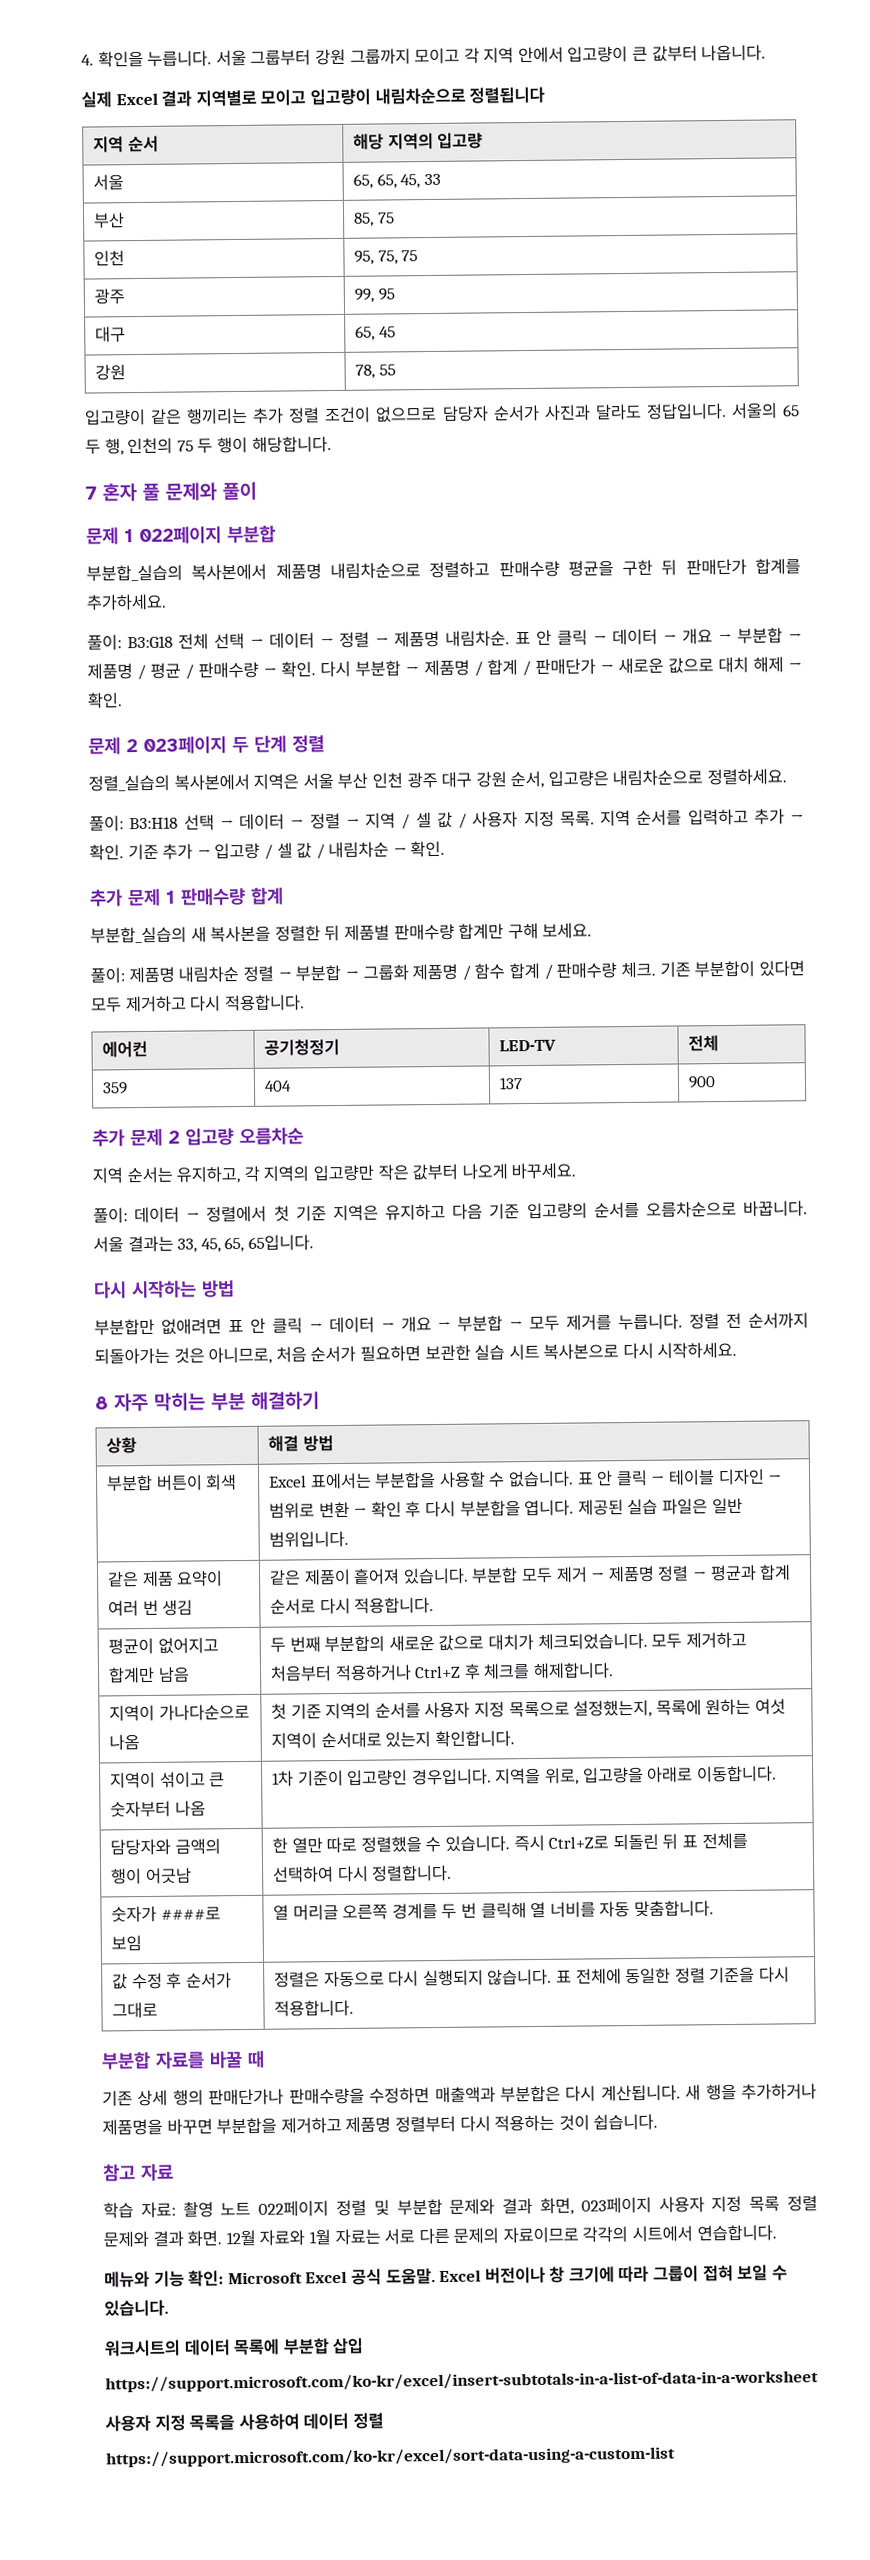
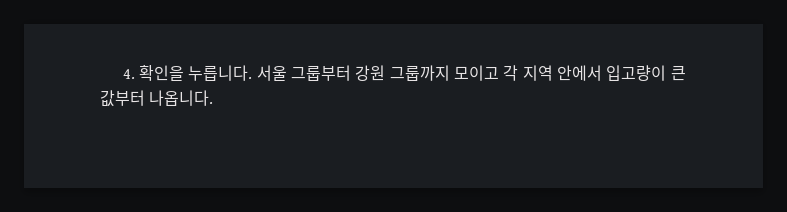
[81,86,546,108] [93,135,159,153] [353,132,484,150] [93,174,125,191] [353,173,441,189] [93,212,126,229] [354,212,395,227] [94,250,126,267] [354,250,419,265] [94,288,126,305] [354,288,395,303] [95,326,127,343] [355,325,396,341] [95,364,127,381] [355,364,396,379] [85,402,801,426] [85,436,332,456] [85,481,257,502] [86,525,276,545] [86,558,801,582] [86,593,167,611] [87,627,802,651] [87,656,802,681] [87,692,123,709] [88,735,325,755] [88,768,788,792] [89,808,804,832] [89,840,446,861] [89,887,284,907] [90,922,593,944] [90,960,805,984] [91,994,305,1013] [102,1040,149,1058] [264,1038,341,1056] [499,1039,557,1052] [688,1035,720,1052] [102,1082,129,1095] [264,1080,293,1092] [499,1077,524,1090] [688,1076,717,1089] [92,1127,304,1147] [92,1162,577,1184] [93,1200,808,1224] [93,1234,314,1253] [93,1280,235,1299] [94,1312,809,1336] [94,1341,738,1365] [95,1391,320,1412] [106,1437,138,1454] [268,1435,334,1452] [106,1474,238,1492] [269,1468,783,1490] [269,1497,743,1519] [269,1530,350,1548] [107,1570,224,1588] [108,1599,194,1617] [269,1564,792,1586] [270,1597,435,1615] [108,1637,219,1655] [108,1666,190,1684] [270,1631,747,1653] [270,1662,614,1682] [109,1703,250,1722] [109,1734,141,1751] [271,1698,786,1720] [271,1730,515,1749] [110,1771,226,1789] [110,1800,206,1818] [272,1765,777,1787] [110,1838,221,1856] [111,1867,192,1885] [272,1832,748,1854] [273,1864,453,1883] [111,1905,221,1923] [111,1935,143,1952] [273,1900,714,1921] [112,1972,232,1990] [112,2001,159,2019] [274,1966,790,1988] [274,1999,355,2017] [101,2050,265,2070] [102,2083,817,2107] [102,2113,659,2136] [103,2163,174,2182] [103,2195,818,2219] [103,2224,777,2248] [104,2264,788,2288] [104,2299,169,2317] [104,2337,365,2357] [105,2370,819,2393] [105,2412,384,2432] [106,2446,676,2468] // 실제 Excel 결과 지역별로 모이고 입고량이 내림차순으로 정렬됩니다 // 지역 순서 | 해당 지역의 입고량 // 서울 | 65, 65, 45, 33 // 부산 | 85, 75 // 인천 | 95, 75, 75 // 광주 | 99, 95 // 대구 | 65, 45 // 강원 | 78, 55 // 입고량이 같은 행끼리는 추가 정렬 조건이 없으므로 담당자 순서가 사진과 달라도 정답입니다. 서울의 65 두 행, 인천의 75 두 행이 해당합니다. // 7 혼자 풀 문제와 풀이 // 문제 1 022페이지 부분합 // 부분합_실습의 복사본에서 제품명 내림차순으로 정렬하고 판매수량 평균을 구한 뒤 판매단가 합계를 추가하세요. // 풀이: B3:G18 전체 선택 → 데이터 → 정렬 → 제품명 내림차순. 표 안 클릭 → 데이터 → 개요 → 부분합 → 제품명 / 평균 / 판매수량 → 확인. 다시 부분합 → 제품명 / 합계 / 판매단가 → 새로운 값으로 대치 해제 → 확인. // 문제 2 023페이지 두 단계 정렬 // 정렬_실습의 복사본에서 지역은 서울 부산 인천 광주 대구 강원 순서, 입고량은 내림차순으로 정렬하세요. // 풀이: B3:H18 선택 → 데이터 → 정렬 → 지역 / 셀 값 / 사용자 지정 목록. 지역 순서를 입력하고 추가 → 확인. 기준 추가 → 입고량 / 셀 값 / 내림차순 → 확인. // 추가 문제 1 판매수량 합계 // 부분합_실습의 새 복사본을 정렬한 뒤 제품별 판매수량 합계만 구해 보세요. // 풀이: 제품명 내림차순 정렬 → 부분합 → 그룹화 제품명 / 함수 합계 / 판매수량 체크. 기존 부분합이 있다면 모두 제거하고 다시 적용합니다. // 에어컨 | 공기청정기 | LED-TV | 전체 // 359 | 404 | 137 | 900 // 추가 문제 2 입고량 오름차순 // 지역 순서는 유지하고, 각 지역의 입고량만 작은 값부터 나오게 바꾸세요. // 풀이: 데이터 → 정렬에서 첫 기준 지역은 유지하고 다음 기준 입고량의 순서를 오름차순으로 바꿉니다. 서울 결과는 33, 45, 65, 65입니다. // 다시 시작하는 방법 // 부분합만 없애려면 표 안 클릭 → 데이터 → 개요 → 부분합 → 모두 제거를 누릅니다. 정렬 전 순서까지 되돌아가는 것은 아니므로, 처음 순서가 필요하면 보관한 실습 시트 복사본으로 다시 시작하세요. // 8 자주 막히는 부분 해결하기 // 상황 | 해결 방법 // 부분합 버튼이 회색 | Excel 표에서는 부분합을 사용할 수 없습니다. 표 안 클릭 → 테이블 디자인 → 범위로 변환 → 확인 후 다시 부분합을 엽니다. 제공된 실습 파일은 일반 범위입니다. // 같은 제품 요약이 여러 번 생김 | 같은 제품이 흩어져 있습니다. 부분합 모두 제거 → 제품명 정렬 → 평균과 합계 순서로 다시 적용합니다. // 평균이 없어지고 합계만 남음 | 두 번째 부분합의 새로운 값으로 대치가 체크되었습니다. 모두 제거하고 처음부터 적용하거나 Ctrl+Z 후 체크를 해제합니다. // 지역이 가나다순으로 나옴 | 첫 기준 지역의 순서를 사용자 지정 목록으로 설정했는지, 목록에 원하는 여섯 지역이 순서대로 있는지 확인합니다. // 지역이 섞이고 큰 숫자부터 나옴 | 1차 기준이 입고량인 경우입니다. 지역을 위로, 입고량을 아래로 이동합니다. // 담당자와 금액의 행이 어긋남 | 한 열만 따로 정렬했을 수 있습니다. 즉시 Ctrl+Z로 되돌린 뒤 표 전체를 선택하여 다시 정렬합니다. // 숫자가 ####로 보임 | 열 머리글 오른쪽 경계를 두 번 클릭해 열 너비를 자동 맞춤합니다. // 값 수정 후 순서가 그대로 | 정렬은 자동으로 다시 실행되지 않습니다. 표 전체에 동일한 정렬 기준을 다시 적용합니다. // 부분합 자료를 바꿀 때 // 기존 상세 행의 판매단가나 판매수량을 수정하면 매출액과 부분합은 다시 계산됩니다. 새 행을 추가하거나 제품명을 바꾸면 부분합을 제거하고 제품명 정렬부터 다시 적용하는 것이 쉽습니다. // 참고 자료 // 학습 자료: 촬영 노트 022페이지 정렬 및 부분합 문제와 결과 화면, 023페이지 사용자 지정 목록 정렬 문제와 결과 화면. 12월 자료와 1월 자료는 서로 다른 문제의 자료이므로 각각의 시트에서 연습합니다. // 메뉴와 기능 확인: Microsoft Excel 공식 도움말. Excel 버전이나 창 크기에 따라 그룹이 접혀 보일 수 있습니다. // 워크시트의 데이터 목록에 부분합 삽입 // https://support.microsoft.com/ko-kr/excel/insert-subtotals-in-a-list-of-data-in-a-worksheet // 사용자 지정 목록을 사용하여 데이터 정렬 // https://support.microsoft.com/ko-kr/excel/sort-data-using-a-custom-list -> (214, 98) none

